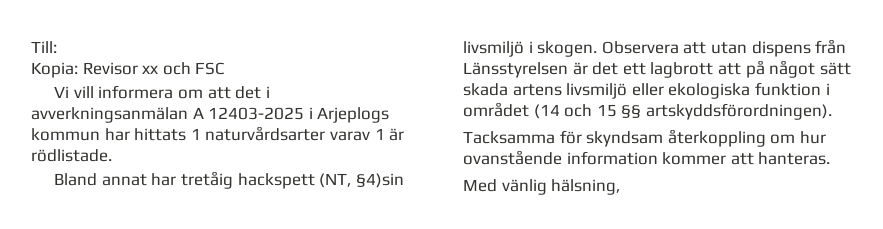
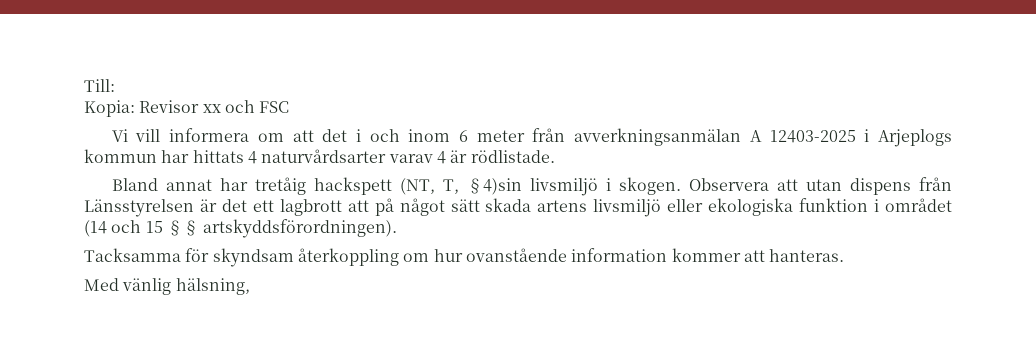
(270, 92) none -> [369,128,566,142] och inom 6 meter från
[190,128,201,140] 1 -> [247,151,257,164] 4
[374,128,385,140] 1 -> [436,151,446,164] 4
(352, 180) none -> [442,179,459,194] T,

